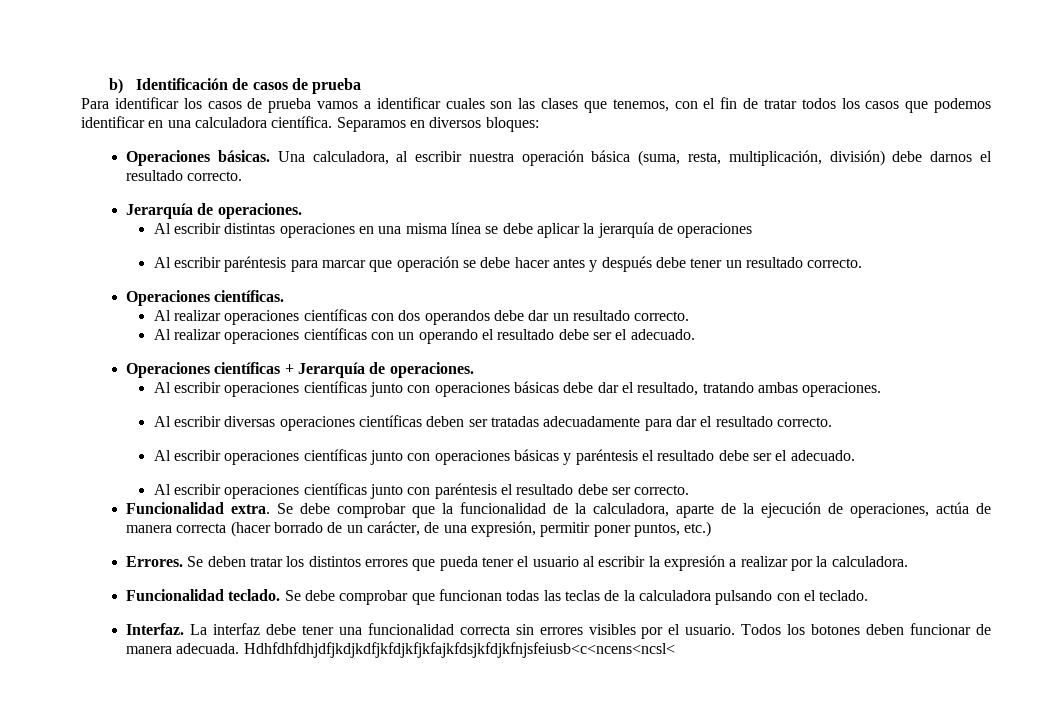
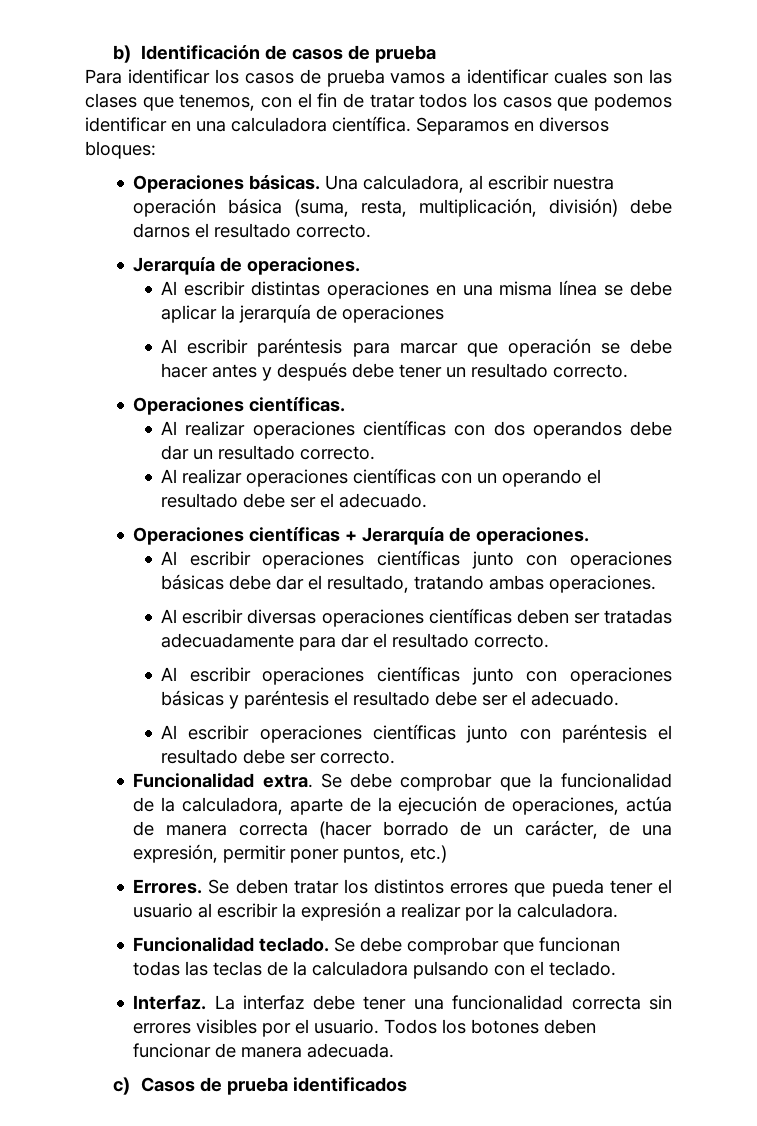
[243,642,675,658] Hdhfdhfdhjdfjkdjkdfjkfdjkfjkfajkfdsjkfdjkfnjsfeiusb<c<ncens<ncsl< -> [112,1077,407,1095] // c) Casos de prueba identificados

